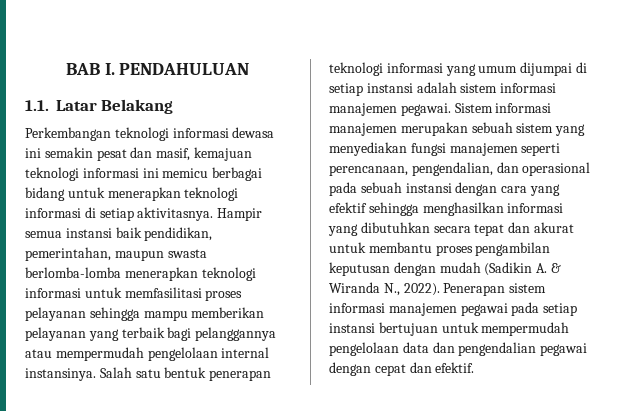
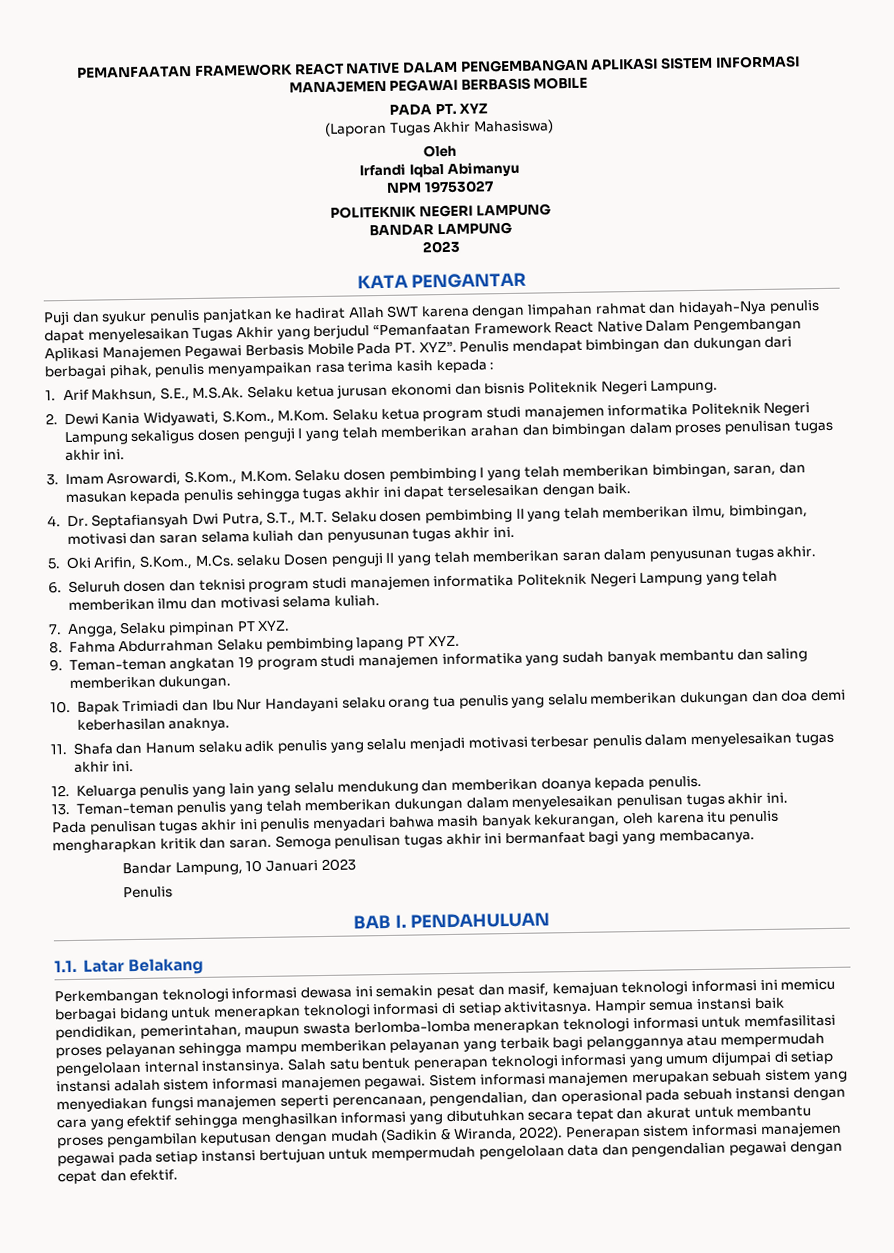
(65, 69) none -> [77,55,800,78] [288,76,589,94] [388,103,489,116] [324,119,554,137] [422,144,457,158] [359,161,520,178] [386,180,494,194] [330,203,551,219] [369,221,512,237] [421,240,461,254] [356,272,528,289] [43,300,820,326] [44,318,803,344] [44,336,793,362] [44,359,495,380] [45,379,719,403] [45,402,811,426] [63,419,833,446] [64,449,126,462] [46,462,807,487] [64,483,632,505] [47,504,808,529] [66,526,515,546] [47,546,817,571] [48,570,779,594] [67,595,380,612] [48,620,291,638] [49,635,460,654] [49,648,809,672] [68,675,232,690] [50,689,847,715] [76,717,231,732] [50,731,834,755] [73,760,135,773] [51,775,702,799] [51,792,788,816] [52,810,780,835] [52,829,755,854] [122,858,356,876] [123,886,174,899] PEMANFAATAN FRAMEWORK REACT NATIVE DALAM PENGEMBANGAN APLIKASI SISTEM INFORMASI MANAJEMEN PEGAWAI BERBASIS MOBILE // PADA PT. XYZ // (Laporan Tugas Akhir Mahasiswa) // Oleh // Irfandi Iqbal Abimanyu // NPM 19753027 // POLITEKNIK NEGERI LAMPUNG // BANDAR LAMPUNG // 2023 // KATA PENGANTAR // Puji dan syukur penulis panjatkan ke hadirat Allah SWT karena dengan limpahan rahmat dan hidayah-Nya penulis dapat menyelesaikan Tugas Akhir yang berjudul “Pemanfaatan Framework React Native Dalam Pengembangan Aplikasi Manajemen Pegawai Berbasis Mobile Pada PT. XYZ”. Penulis mendapat bimbingan dan dukungan dari berbagai pihak, penulis menyampaikan rasa terima kasih kepada : // 1. Arif Makhsun, S.E., M.S.Ak. Selaku ketua jurusan ekonomi dan bisnis Politeknik Negeri Lampung. // 2. Dewi Kania Widyawati, S.Kom., M.Kom. Selaku ketua program studi manajemen informatika Politeknik Negeri Lampung sekaligus dosen penguji I yang telah memberikan arahan dan bimbingan dalam proses penulisan tugas akhir ini. // 3. Imam Asrowardi, S.Kom., M.Kom. Selaku dosen pembimbing I yang telah memberikan bimbingan, saran, dan masukan kepada penulis sehingga tugas akhir ini dapat terselesaikan dengan baik. // 4. Dr. Septafiansyah Dwi Putra, S.T., M.T. Selaku dosen pembimbing II yang telah memberikan ilmu, bimbingan, motivasi dan saran selama kuliah dan penyusunan tugas akhir ini. // 5. Oki Arifin, S.Kom., M.Cs. selaku Dosen penguji II yang telah memberikan saran dalam penyusunan tugas akhir. // 6. Seluruh dosen dan teknisi program studi manajemen informatika Politeknik Negeri Lampung yang telah memberikan ilmu dan motivasi selama kuliah. // 7. Angga, Selaku pimpinan PT XYZ. // 8. Fahma Abdurrahman Selaku pembimbing lapang PT XYZ. // 9. Teman-teman angkatan 19 program studi manajemen informatika yang sudah banyak membantu dan saling memberikan dukungan. // 10. Bapak Trimiadi dan Ibu Nur Handayani selaku orang tua penulis yang selalu memberikan dukungan dan doa demi keberhasilan anaknya. // 11. Shafa dan Hanum selaku adik penulis yang selalu menjadi motivasi terbesar penulis dalam menyelesaikan tugas akhir ini. // 12. Keluarga penulis yang lain yang selalu mendukung dan memberikan doanya kepada penulis. // 13. Teman-teman penulis yang telah memberikan dukungan dalam menyelesaikan penulisan tugas akhir ini. // Pada penulisan tugas akhir ini penulis menyadari bahwa masih banyak kekurangan, oleh karena itu penulis mengharapkan kritik dan saran. Semoga penulisan tugas akhir ini bermanfaat bagi yang membacanya. // Bandar Lampung, 10 Januari 2023 // Penulis //
[536,263,561,273] [329,282,400,296] A. & Wiranda N., -> [439,1127,517,1142] & Wiranda,

